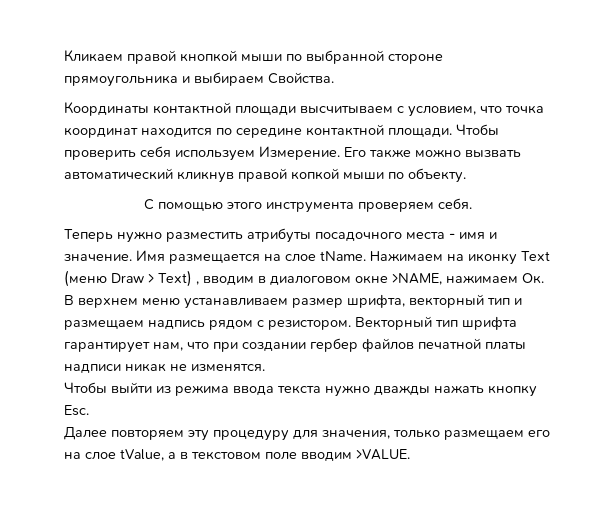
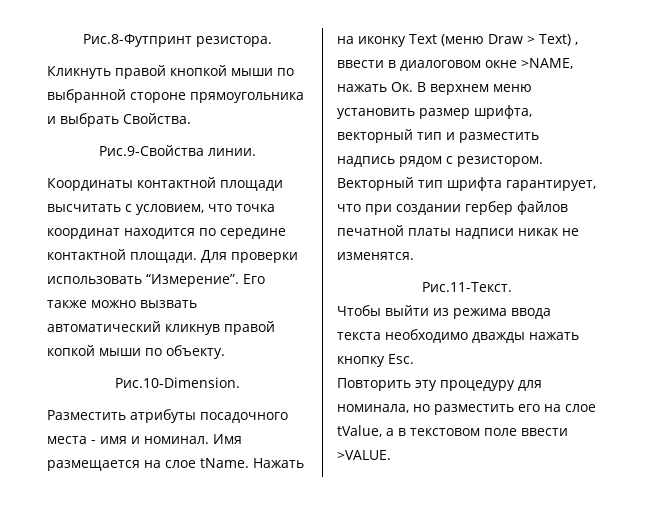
[64,50,123,62] Кликаем -> [82,34,272,47] [47,66,111,79] Рис.8-Футпринт резистора. // Кликнуть
[194,72,264,86] выбираем -> [60,113,119,127] выбрать
(334, 78) none -> [98,145,256,156] // Рис.9-Свойства линии.
[300,106,393,113] высчитываем -> [47,204,121,212] высчитать
[456,124,499,135] [64,146,340,161] Чтобы проверить себя используем Измерение. -> [201,250,298,263] [47,274,239,287] Для проверки использовать “Измерение”.
[143,198,472,213] [64,229,243,243] С помощью этого инструмента проверяем себя. // Теперь нужно разместить -> [114,377,240,388] [47,410,126,420] Рис.10-Dimension. // Разместить
[64,254,132,261] значение. -> [144,436,209,444] номинал.
[370,251,443,262] Нажимаем -> [253,458,304,468] Нажать
[203,276,254,285] вводим -> [337,60,384,68] ввести
[446,275,518,284] нажимаем -> [337,84,387,92] нажать
[184,298,288,309] устанавливаем -> [337,108,415,119] установить
[64,320,144,330] размещаем -> [459,132,539,143] разместить
[64,342,183,353] гарантирует нам, -> [506,180,596,191] гарантирует,
(265, 368) none -> [422,282,512,292] // Рис.11-Текст.
[325,385,370,397] нужно -> [385,329,468,343] необходимо
[64,427,184,440] Далее повторяем -> [337,378,411,391] Повторить
[322,429,524,440] значения, только размещаем -> [337,404,514,415] номинала, но разместить
[301,452,352,461] вводим -> [521,428,568,436] ввести

